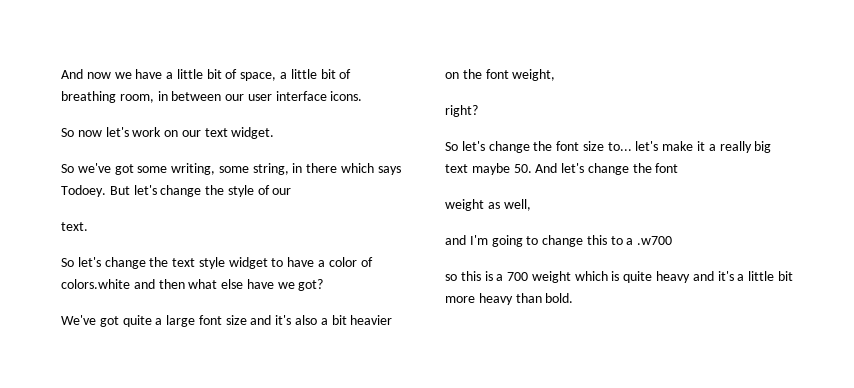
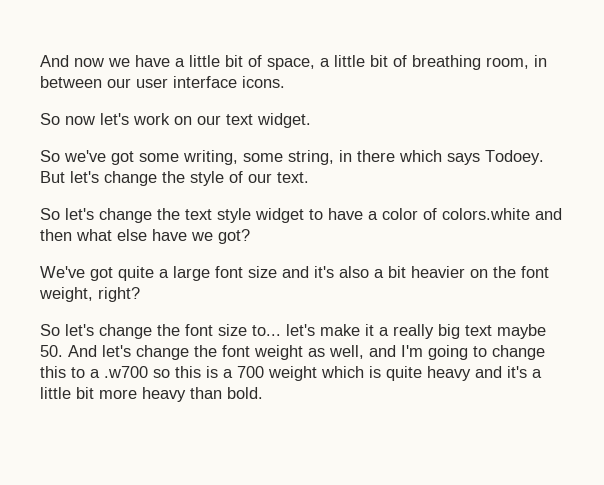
(292, 191) // -> (272, 178) none
(556, 75) // -> (93, 294) none
(679, 168) // -> (250, 351) none
(531, 205) // -> (364, 352) none
(673, 240) // -> (148, 372) none

